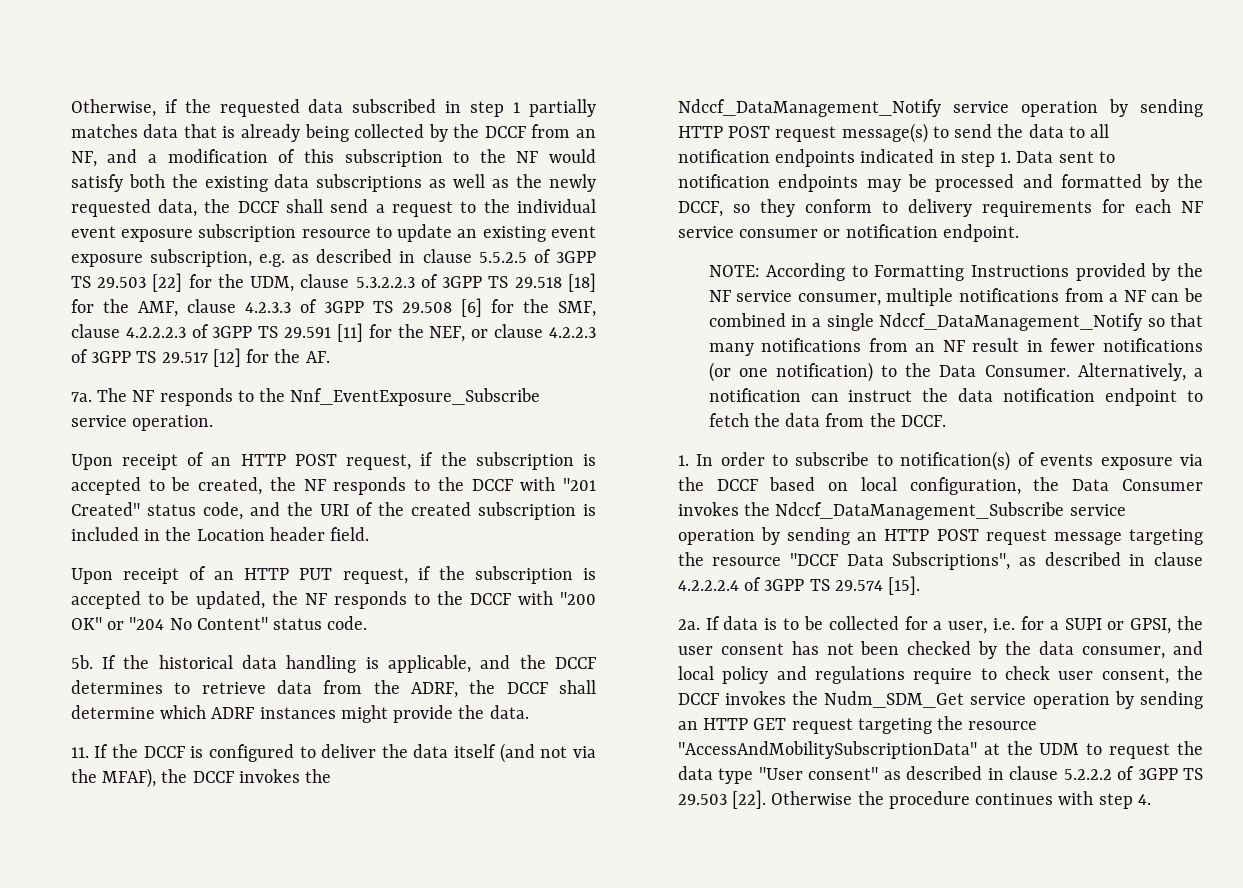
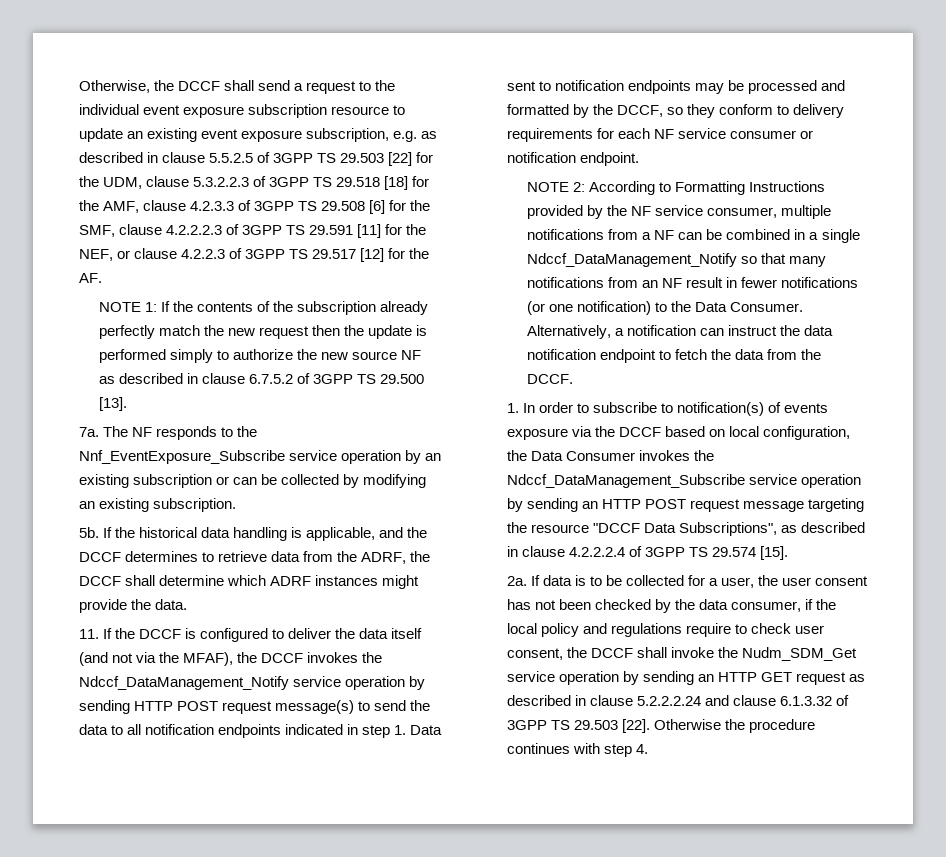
[164,99,596,117] [70,124,597,142] [70,149,596,167] [70,174,596,192] [70,199,198,217] if the requested data subscribed in step 1 partially matches data that is already being collected by the DCCF from an NF, and a modification of this subscription to the NF would satisfy both the existing data subscriptions as well as the newly requested data, -> (150, 86) none
(330, 357) none -> [99,301,429,315] [99,325,428,339] [99,349,422,363] [99,373,425,384] [99,397,128,411] // NOTE 1: If the contents of the subscription already perfectly match the new request then the update is performed simply to authorize the new source NF as described in clause 6.7.5.2 of 3GPP TS 29.500 [13].
[132,415,214,431] [70,452,596,470] [70,477,596,495] [70,502,596,520] [70,527,370,541] [70,566,596,584] [70,591,596,609] [70,616,368,630] operation. // Upon receipt of an HTTP POST request, if the subscription is accepted to be created, the NF responds to the DCCF with "201 Created" status code, and the URI of the created subscription is included in the Location header field. // Upon receipt of an HTTP PUT request, if the subscription is accepted to be updated, the NF responds to the DCCF with "200 OK" or "204 No Content" status code. -> [340,450,441,464] [78,474,426,488] [78,498,236,512] operation by an existing subscription or can be collected by modifying an existing subscription.
[708,265,760,277] NOTE: -> [527,182,586,192] NOTE 2:
[993,616,1172,634] i.e. for a SUPI or GPSI, -> (754, 582) none
[1173,641,1203,655] and -> [804,599,836,610] if the
[724,691,786,705] invokes -> [636,647,714,658] shall invoke
[857,716,1038,734] [677,741,1203,759] [677,766,1112,784] targeting the resource "AccessAndMobilitySubscriptionData" at the UDM to request the data type "User consent" as described in clause 5.2.2.2 -> [848,674,865,682] [506,695,832,706] as described in clause 5.2.2.2.24 and clause 6.1.3.32

